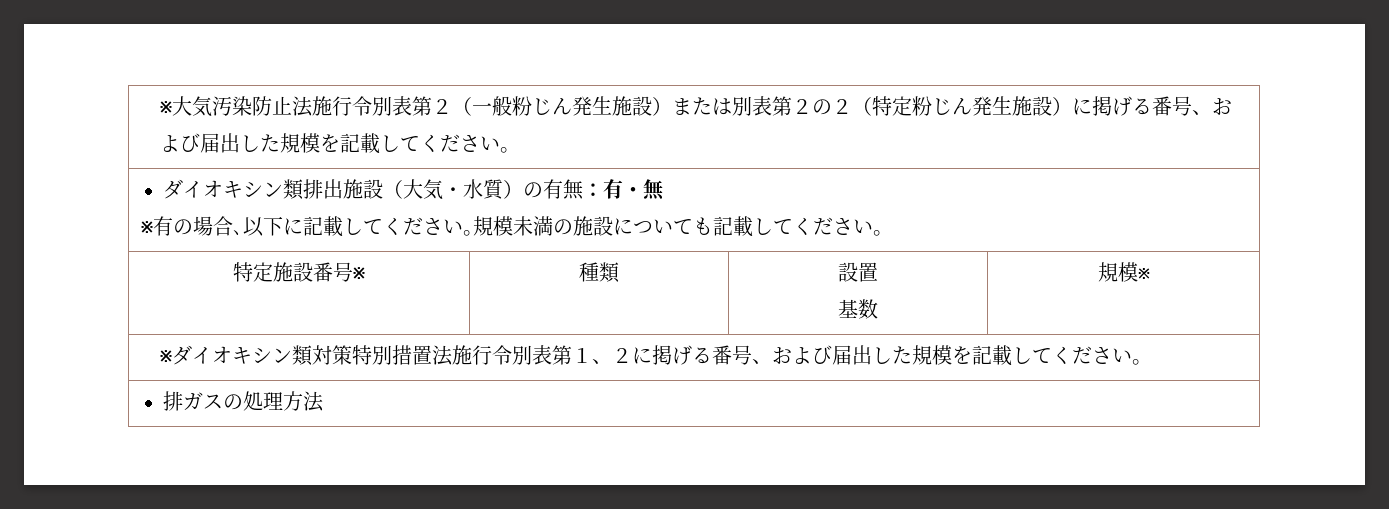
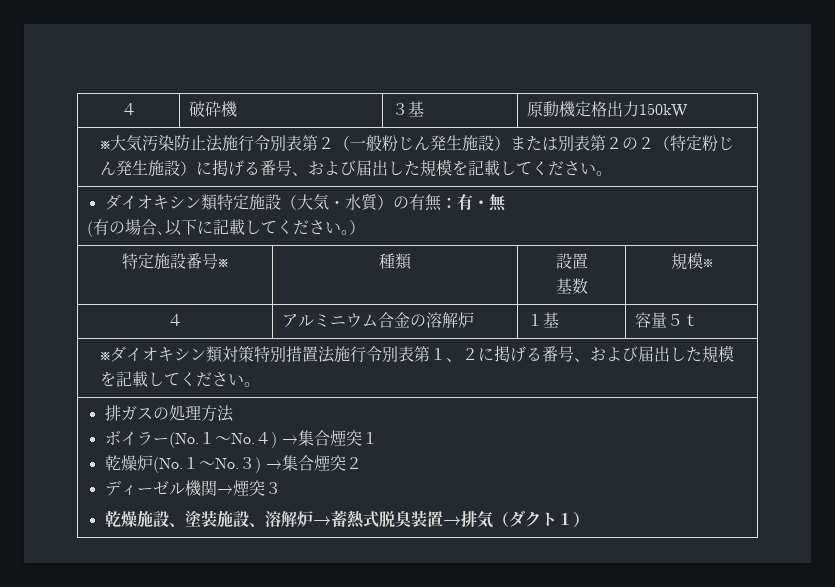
(160, 107) none -> [120,103,137,115] [189,101,239,117] [392,101,425,117] [527,101,689,118] ４ | 破砕機 | ３基 | 原動機定格出力150kW //
[302,179,343,199] 排出 -> [216,194,249,211] 特定
[140,221,153,234] ※ -> [87,221,94,237] (
[472,216,893,237] 規模未満の施設についても記載してください。 -> [349,220,366,235] ）
(1150, 274) none -> [167,314,183,326] [282,312,475,328] [527,312,560,328] [635,312,700,328] // ４ | アルミニウム合金の溶解炉 | １基 | 容量５ｔ
(324, 401) none -> [104,430,378,448] [104,455,362,473] [104,480,281,496] [104,510,589,528] // ボイラー(No.１～No.４) →集合煙突１ // 乾燥炉(No.１～No.３) →集合煙突２ // ディーゼル機関→煙突３ // 乾燥施設、塗装施設、溶解炉→蓄熱式脱臭装置→排気（ダクト１）

